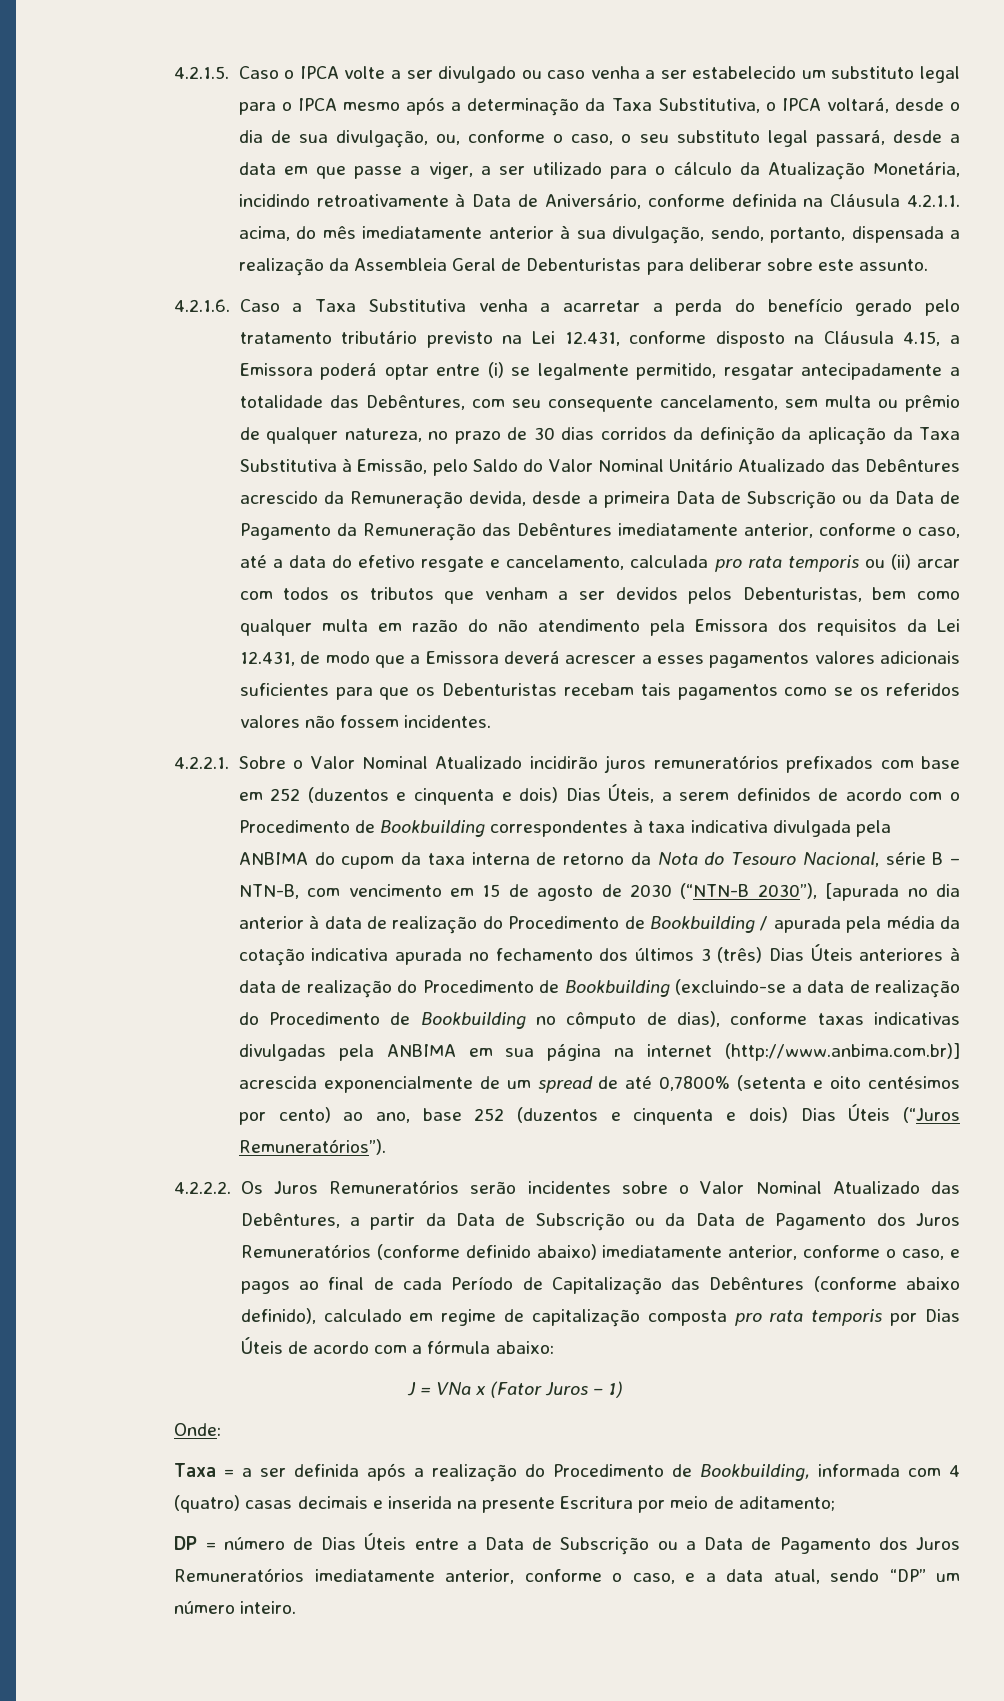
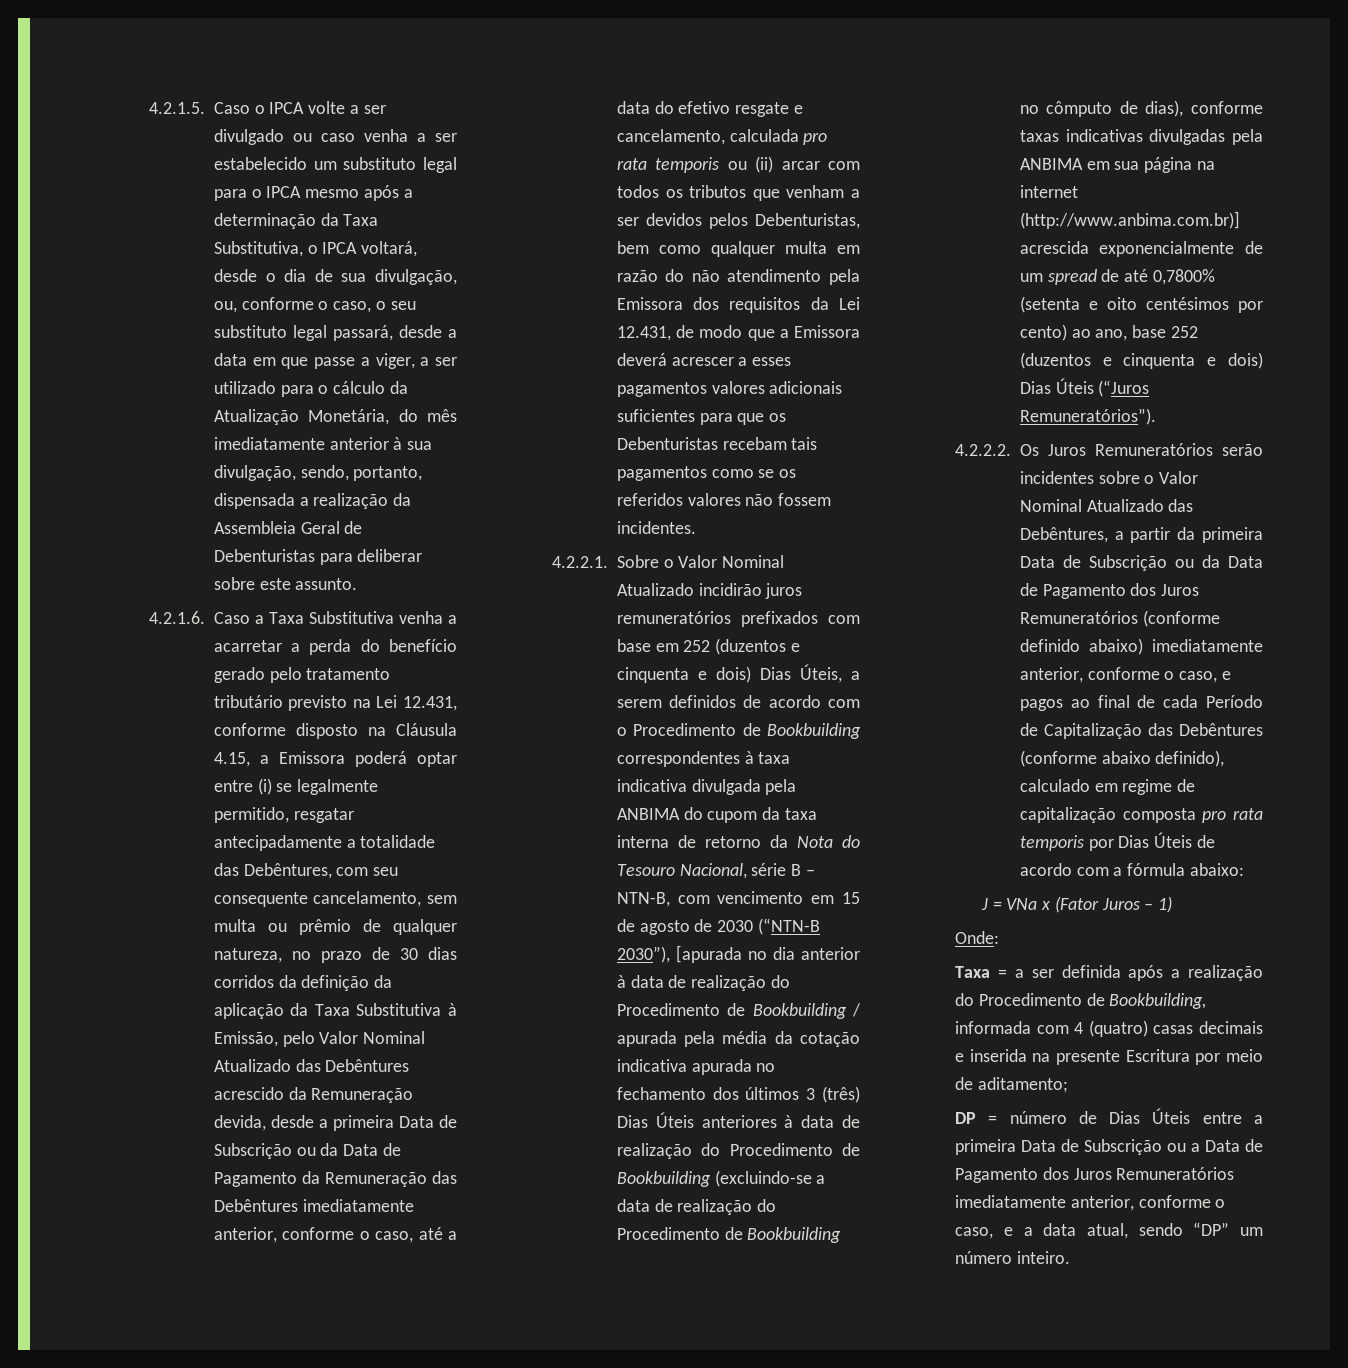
[238,193,960,209] [238,226,290,241] incidindo retroativamente à Data de Aniversário, conforme definida na Cláusula 4.2.1.1. acima, -> (390, 417) none
[472,459,734,472] Saldo do Valor Nominal Unitário -> [319,1031,426,1044] Valor Nominal
(446, 1219) none -> [1202,527,1263,543] primeira
(477, 1545) none -> [955,1139,1017,1155] primeira

